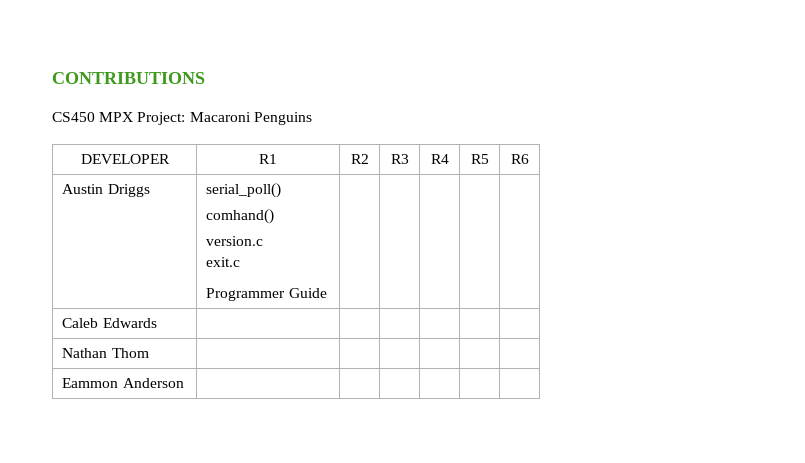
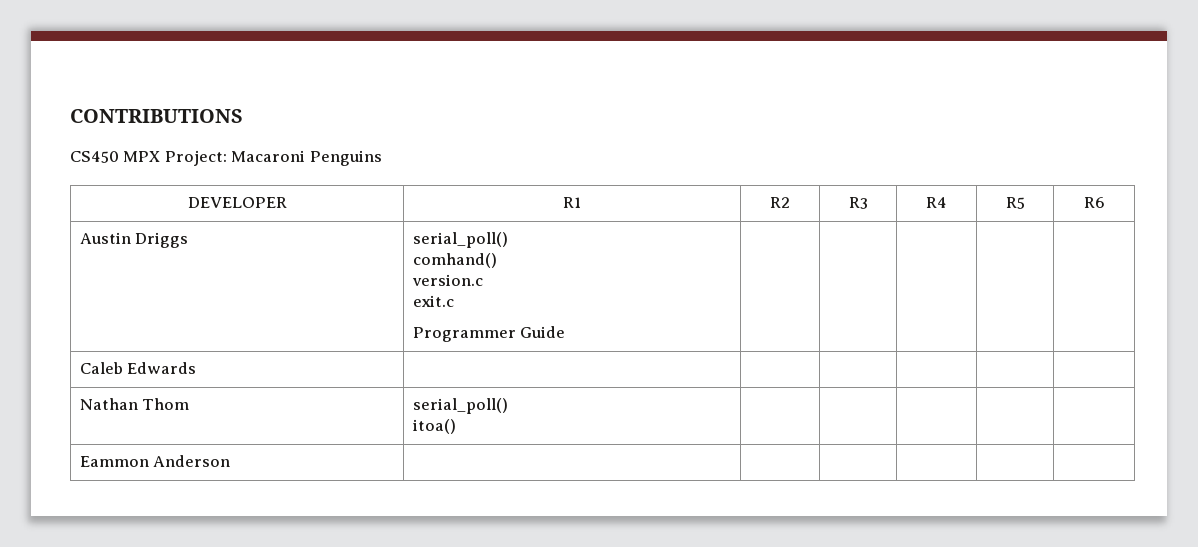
(149, 353) none -> [412,398,508,414] [412,419,456,434] serial_poll() // itoa()

